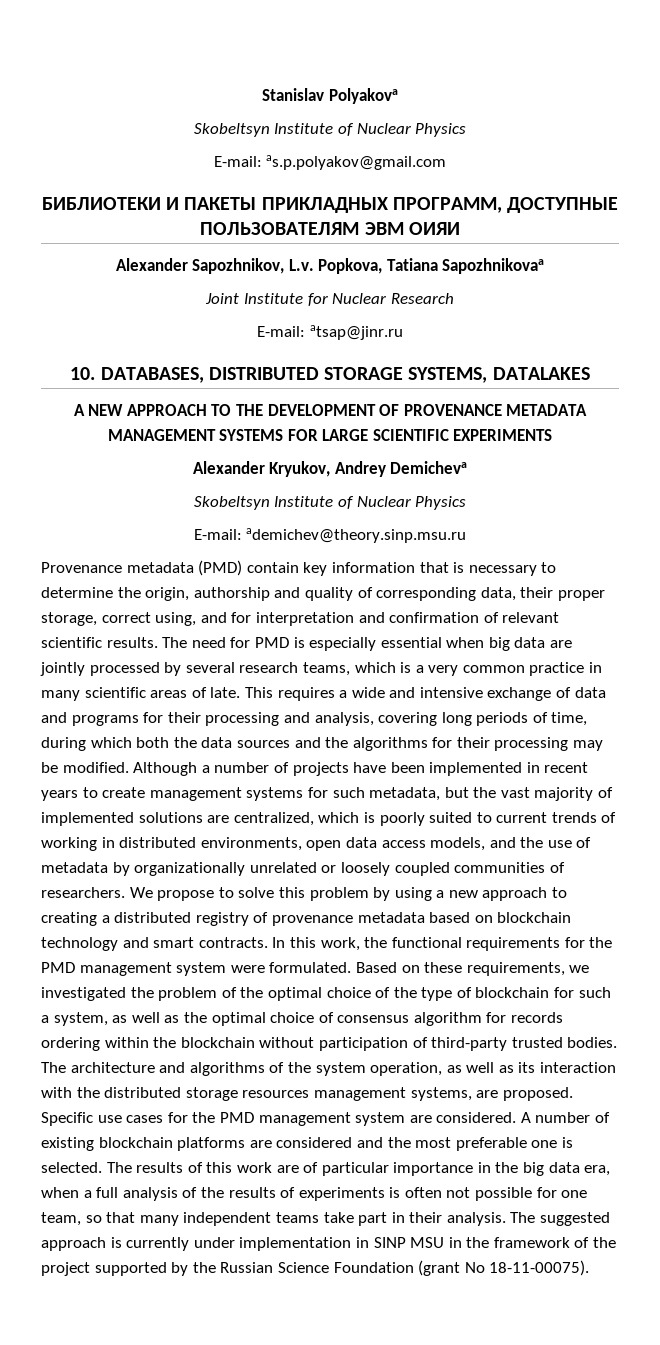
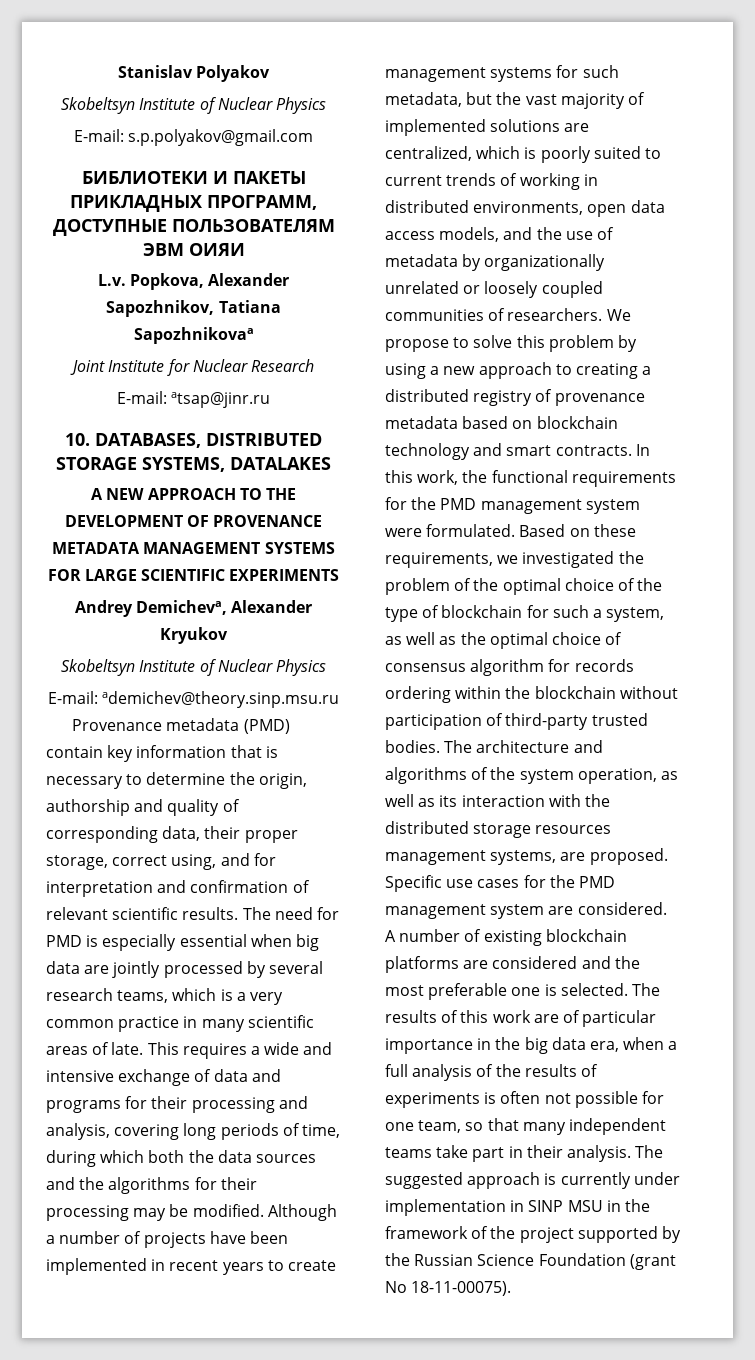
[328,88,398,104] [193,123,467,137] [213,155,447,170] Polyakova // Skobeltsyn Institute of Nuclear Physics // E-mail: as.p.polyakov@gmail.com -> [196,65,271,82] [61,97,326,114] [73,129,314,146] Polyakov // Skobeltsyn Institute of Nuclear Physics // E-mail: s.p.polyakov@gmail.com
[115,258,383,274] Alexander Sapozhnikov, L.v. Popkova, -> [97,273,290,290] [106,300,215,317] L.v. Popkova, Alexander Sapozhnikov,
[192,461,468,477] Alexander Kryukov, Andrey Demicheva -> [74,600,313,617] [160,627,228,644] Andrey Demicheva, Alexander Kryukov

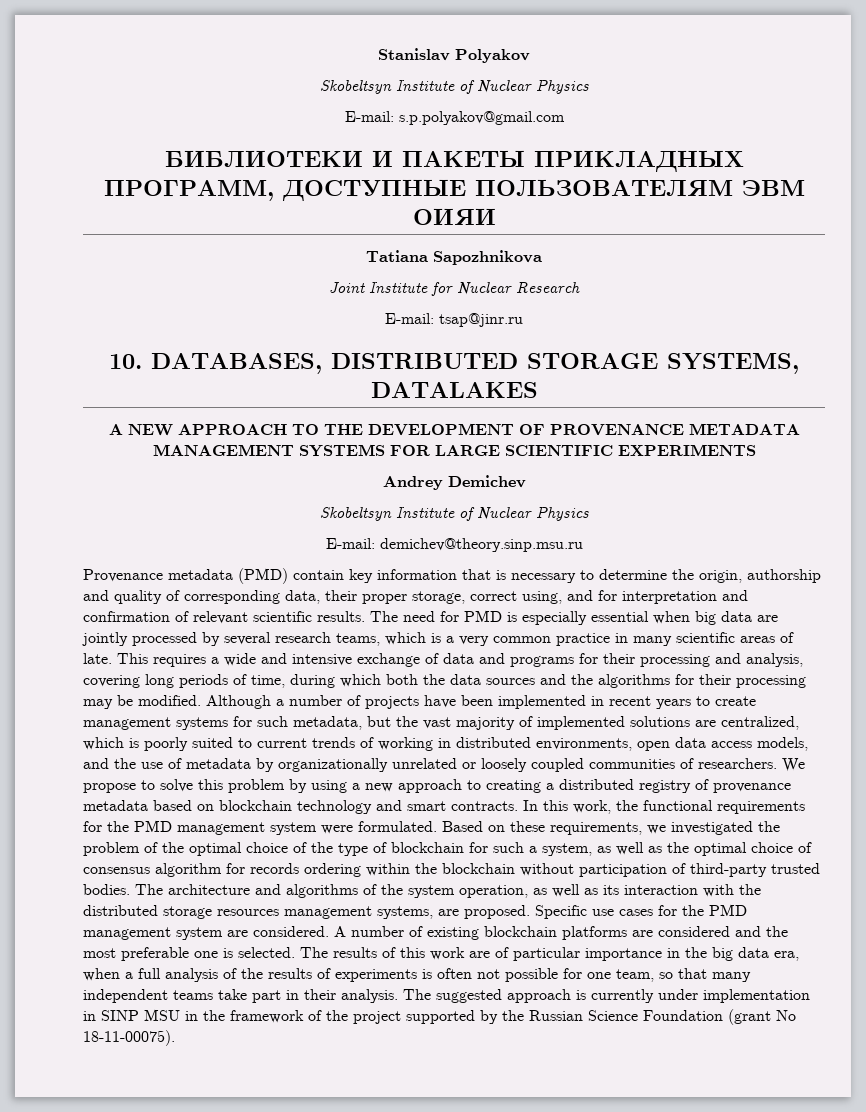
[97,273,290,290] [106,300,281,317] [133,327,254,344] L.v. Popkova, Alexander Sapozhnikov, Tatiana Sapozhnikovaa -> [366,250,542,265] Tatiana Sapozhnikova
[171,392,271,408] atsap@jinr.ru -> [439,313,523,327] tsap@jinr.ru
[136,600,313,615] [160,627,228,644] [61,659,326,676] [47,691,340,708] Demicheva, Alexander Kryukov // Skobeltsyn Institute of Nuclear Physics // E-mail: ademichev@theory.sinp.msu.ru -> [447,475,526,488] [319,506,589,521] [325,538,583,552] Demichev // Skobeltsyn Institute of Nuclear Physics // E-mail: demichev@theory.sinp.msu.ru

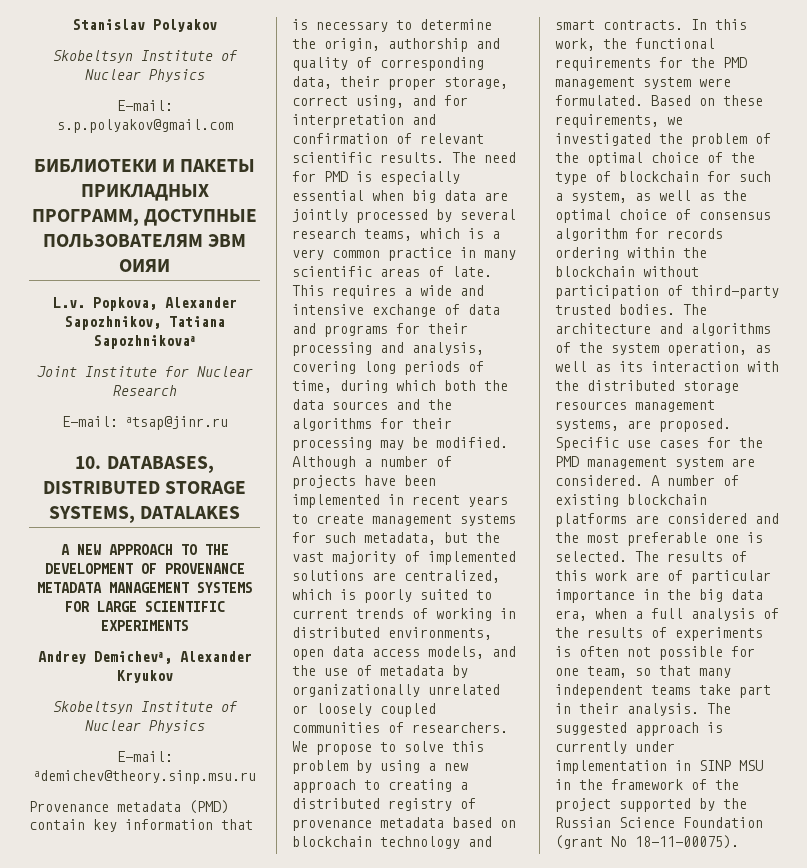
[366,250,542,265] Tatiana Sapozhnikova -> [52,297,237,311] [64,316,225,330] [93,335,196,349] L.v. Popkova, Alexander Sapozhnikov, Tatiana Sapozhnikovaa
[439,313,523,327] tsap@jinr.ru -> [125,416,228,430] atsap@jinr.ru
[447,475,526,488] [319,506,589,521] [325,538,583,552] Demichev // Skobeltsyn Institute of Nuclear Physics // E-mail: demichev@theory.sinp.msu.ru -> [93,651,252,664] [116,670,173,683] [52,701,238,714] [84,720,205,733] [116,751,173,762] [33,770,256,784] Demicheva, Alexander Kryukov // Skobeltsyn Institute of Nuclear Physics // E-mail: ademichev@theory.sinp.msu.ru

